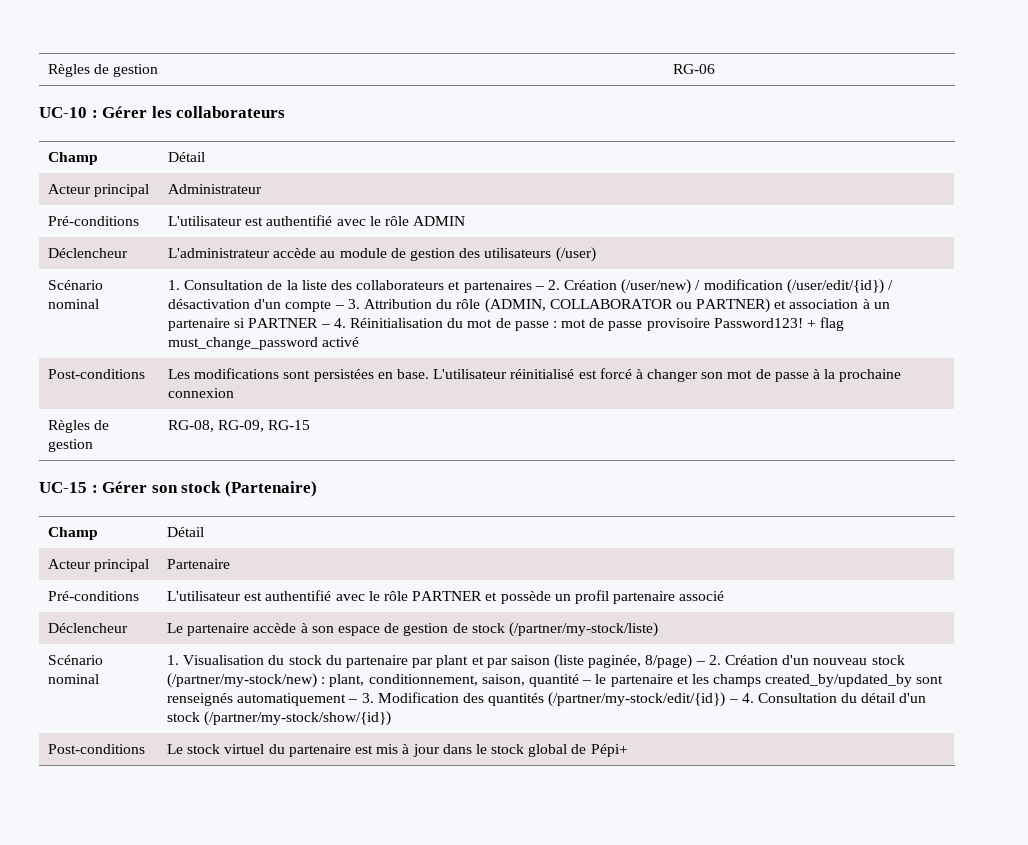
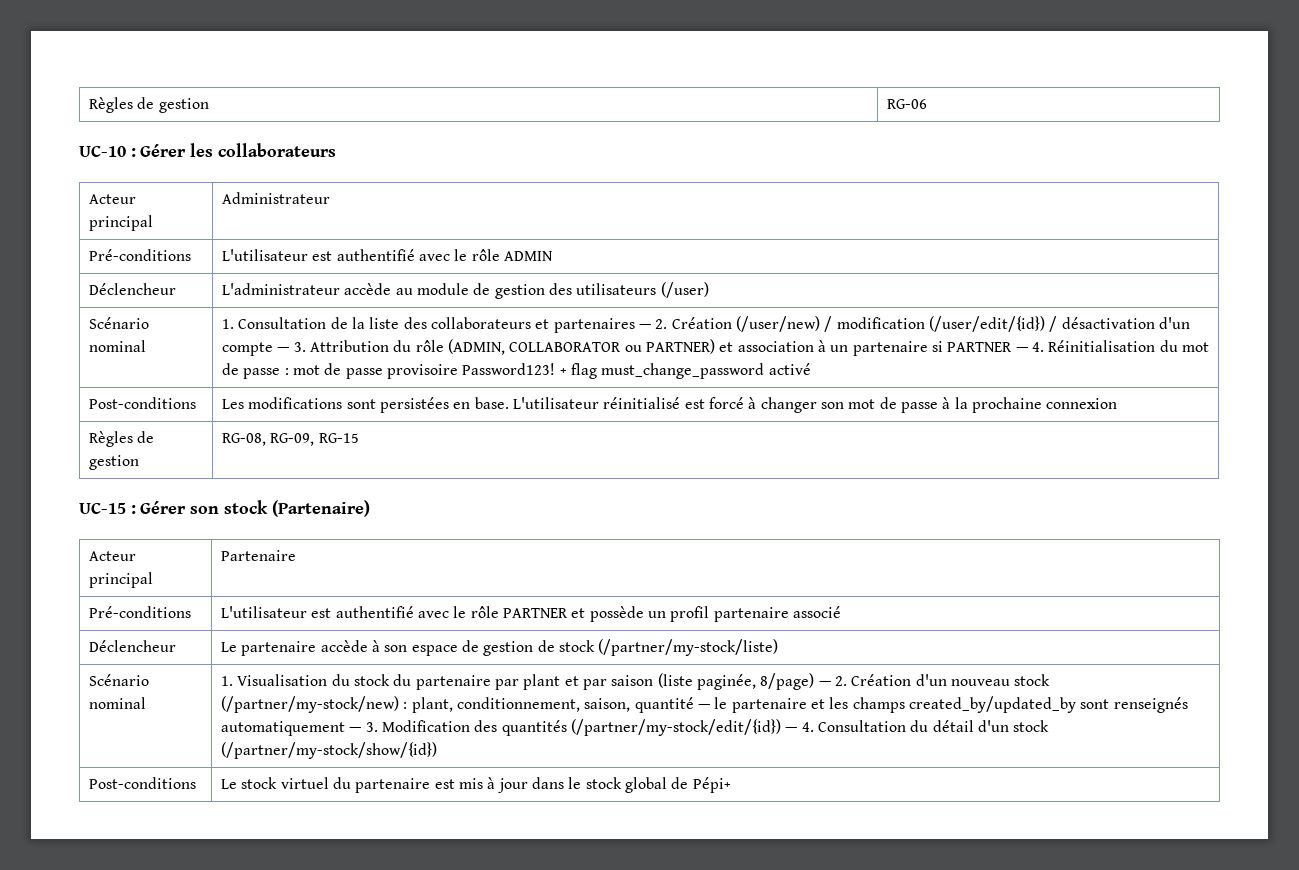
[48,152,99,165] [168,152,206,162] // Champ | Détail -> (336, 150) none
[534,286,544,290] – -> [639,324,652,329] —
[334,305,344,309] – -> [277,347,290,352] —
[320,324,330,328] – -> [1015,347,1028,352] —
[48,527,99,540] [167,527,205,537] // Champ | Détail -> (370, 508) none
[695,661,705,665] – -> [818,681,831,686] —
[582,680,592,684] – -> [698,704,711,709] —
[348,699,358,703] – -> [349,727,362,732] —
[728,699,738,703] – -> [785,727,798,732] —

